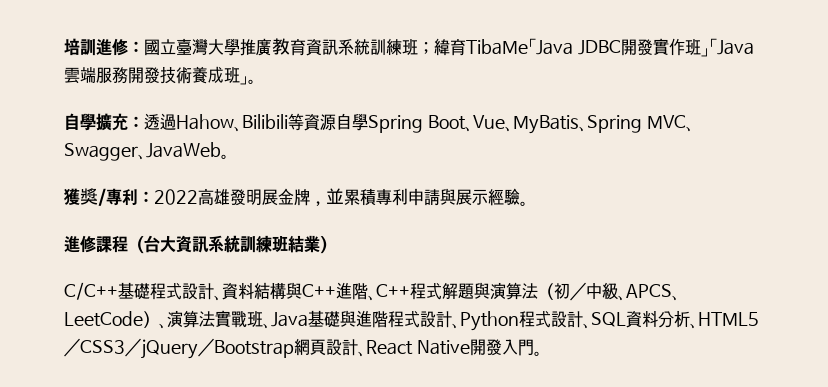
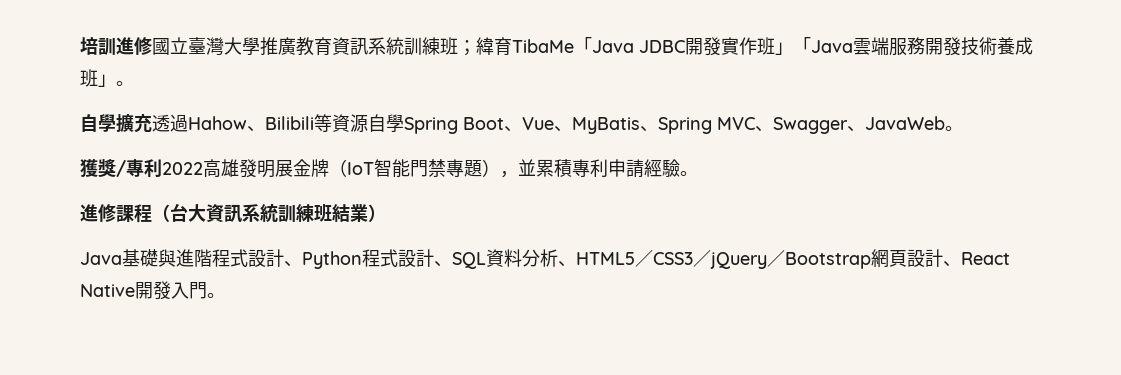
[128,41,144,53] ： -> (152, 46) none
[128,116,144,128] ： -> (152, 123) none
[138,191,154,203] ： -> (162, 168) none
(310, 197) none -> [329,159,500,178] （IoT智能門禁專題）
[440,188,488,206] 與展示 -> (644, 168) none
[64,282,680,301] [64,310,271,329] C/C++基礎程式設計、資料結構與C++進階、C++程式解題與演算法（初／中級、APCS、LeetCode）、演算法實戰班、 -> (386, 213) none

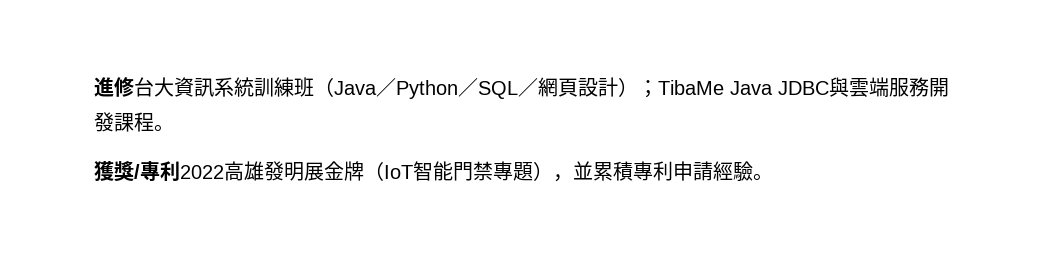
[80,37,1033,56] [80,69,134,87] [80,114,945,134] 培訓進修國立臺灣大學推廣教育資訊系統訓練班；緯育TibaMe「Java JDBC開發實作班」「Java雲端服務開發技術養成班」。 // 自學擴充透過Hahow、Bilibili等資源自學Spring Boot、Vue、MyBatis、Spring MVC、Swagger、JavaWeb -> [94,77,949,99] [94,112,154,132] 進修台大資訊系統訓練班（Java／Python／SQL／網頁設計）；TibaMe Java JDBC與雲端服務開發課程
[80,203,386,223] [80,249,1010,269] [80,281,225,300] // 進修課程（台大資訊系統訓練班結業） // Java基礎與進階程式設計、Python程式設計、SQL資料分析、HTML5／CSS3／jQuery／Bootstrap網頁設計、React Native開發入門。 -> (773, 177) none

